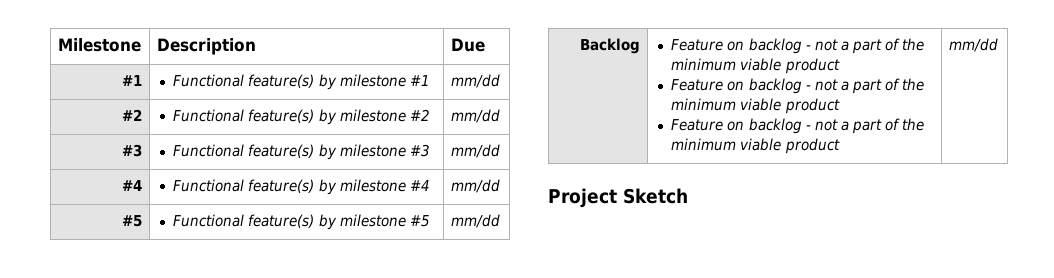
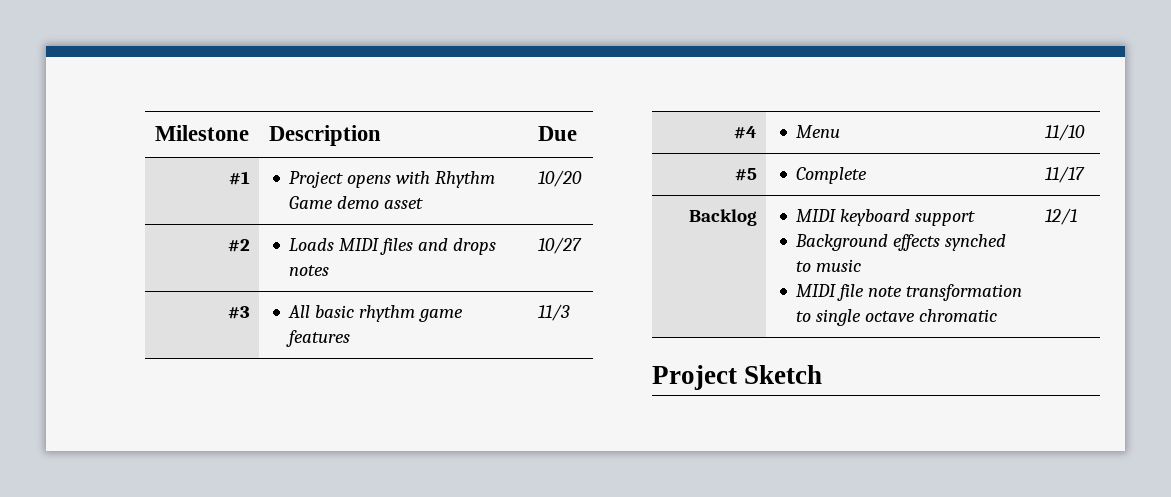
[173,74,430,90] [450,74,500,88] [122,109,143,121] [173,109,430,125] [450,109,500,123] [122,144,143,157] [173,144,430,160] [450,144,500,158] [122,180,143,191] [173,179,430,195] [450,179,500,193] [122,215,143,227] [173,214,430,230] [450,214,500,228] [580,38,641,54] [671,38,924,54] [671,58,840,74] [671,78,924,94] [671,98,840,114] [671,118,924,134] [671,138,840,154] [948,38,998,52] Functional feature(s) by milestone #1 | mm/dd // #2 | Functional feature(s) by milestone #2 | mm/dd // #3 | Functional feature(s) by milestone #3 | mm/dd // #4 | Functional feature(s) by milestone #4 | mm/dd // #5 | Functional feature(s) by milestone #5 | mm/dd // Backlog | Feature on backlog - not a part of the minimum viable product // Feature on backlog - not a part of the minimum viable product // Feature on backlog - not a part of the minimum viable product | mm/dd -> [289,171,496,188] [289,196,424,209] [537,170,582,187] [228,239,251,252] [289,238,497,255] [289,265,330,276] [537,237,582,254] [228,306,251,319] [288,305,464,322] [286,330,351,347] [537,304,570,321] [734,126,758,139] [796,125,841,138] [1044,124,1085,141] [735,168,758,181] [796,167,868,184] [1044,166,1085,183] [689,209,758,226] [796,209,976,226] [795,234,1007,251] [796,259,862,272] [796,284,1023,301] [796,309,998,326] [1044,208,1077,225] Project opens with Rhythm Game demo asset | 10/20 // #2 | Loads MIDI files and drops notes | 10/27 // #3 | All basic rhythm game features | 11/3 // #4 | Menu | 11/10 // #5 | Complete | 11/17 // Backlog | MIDI keyboard support // Background effects synched to music // MIDI file note transformation to single octave chromatic | 12/1

